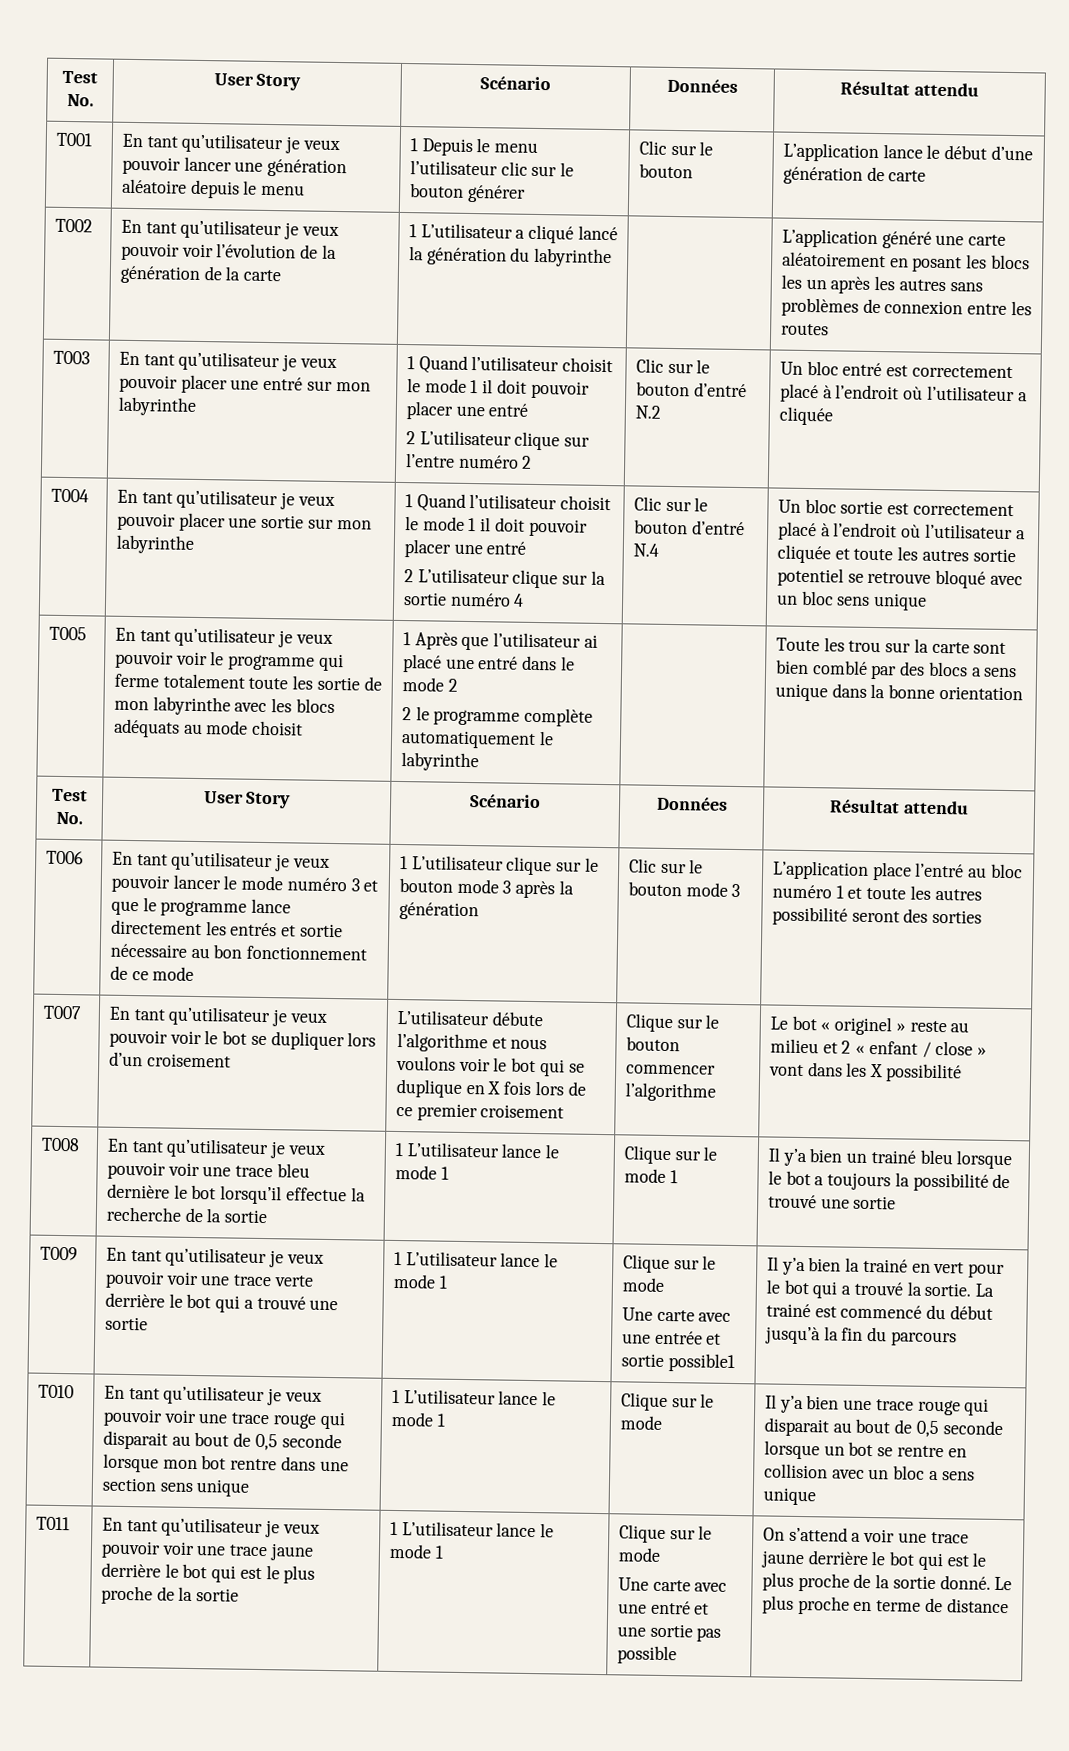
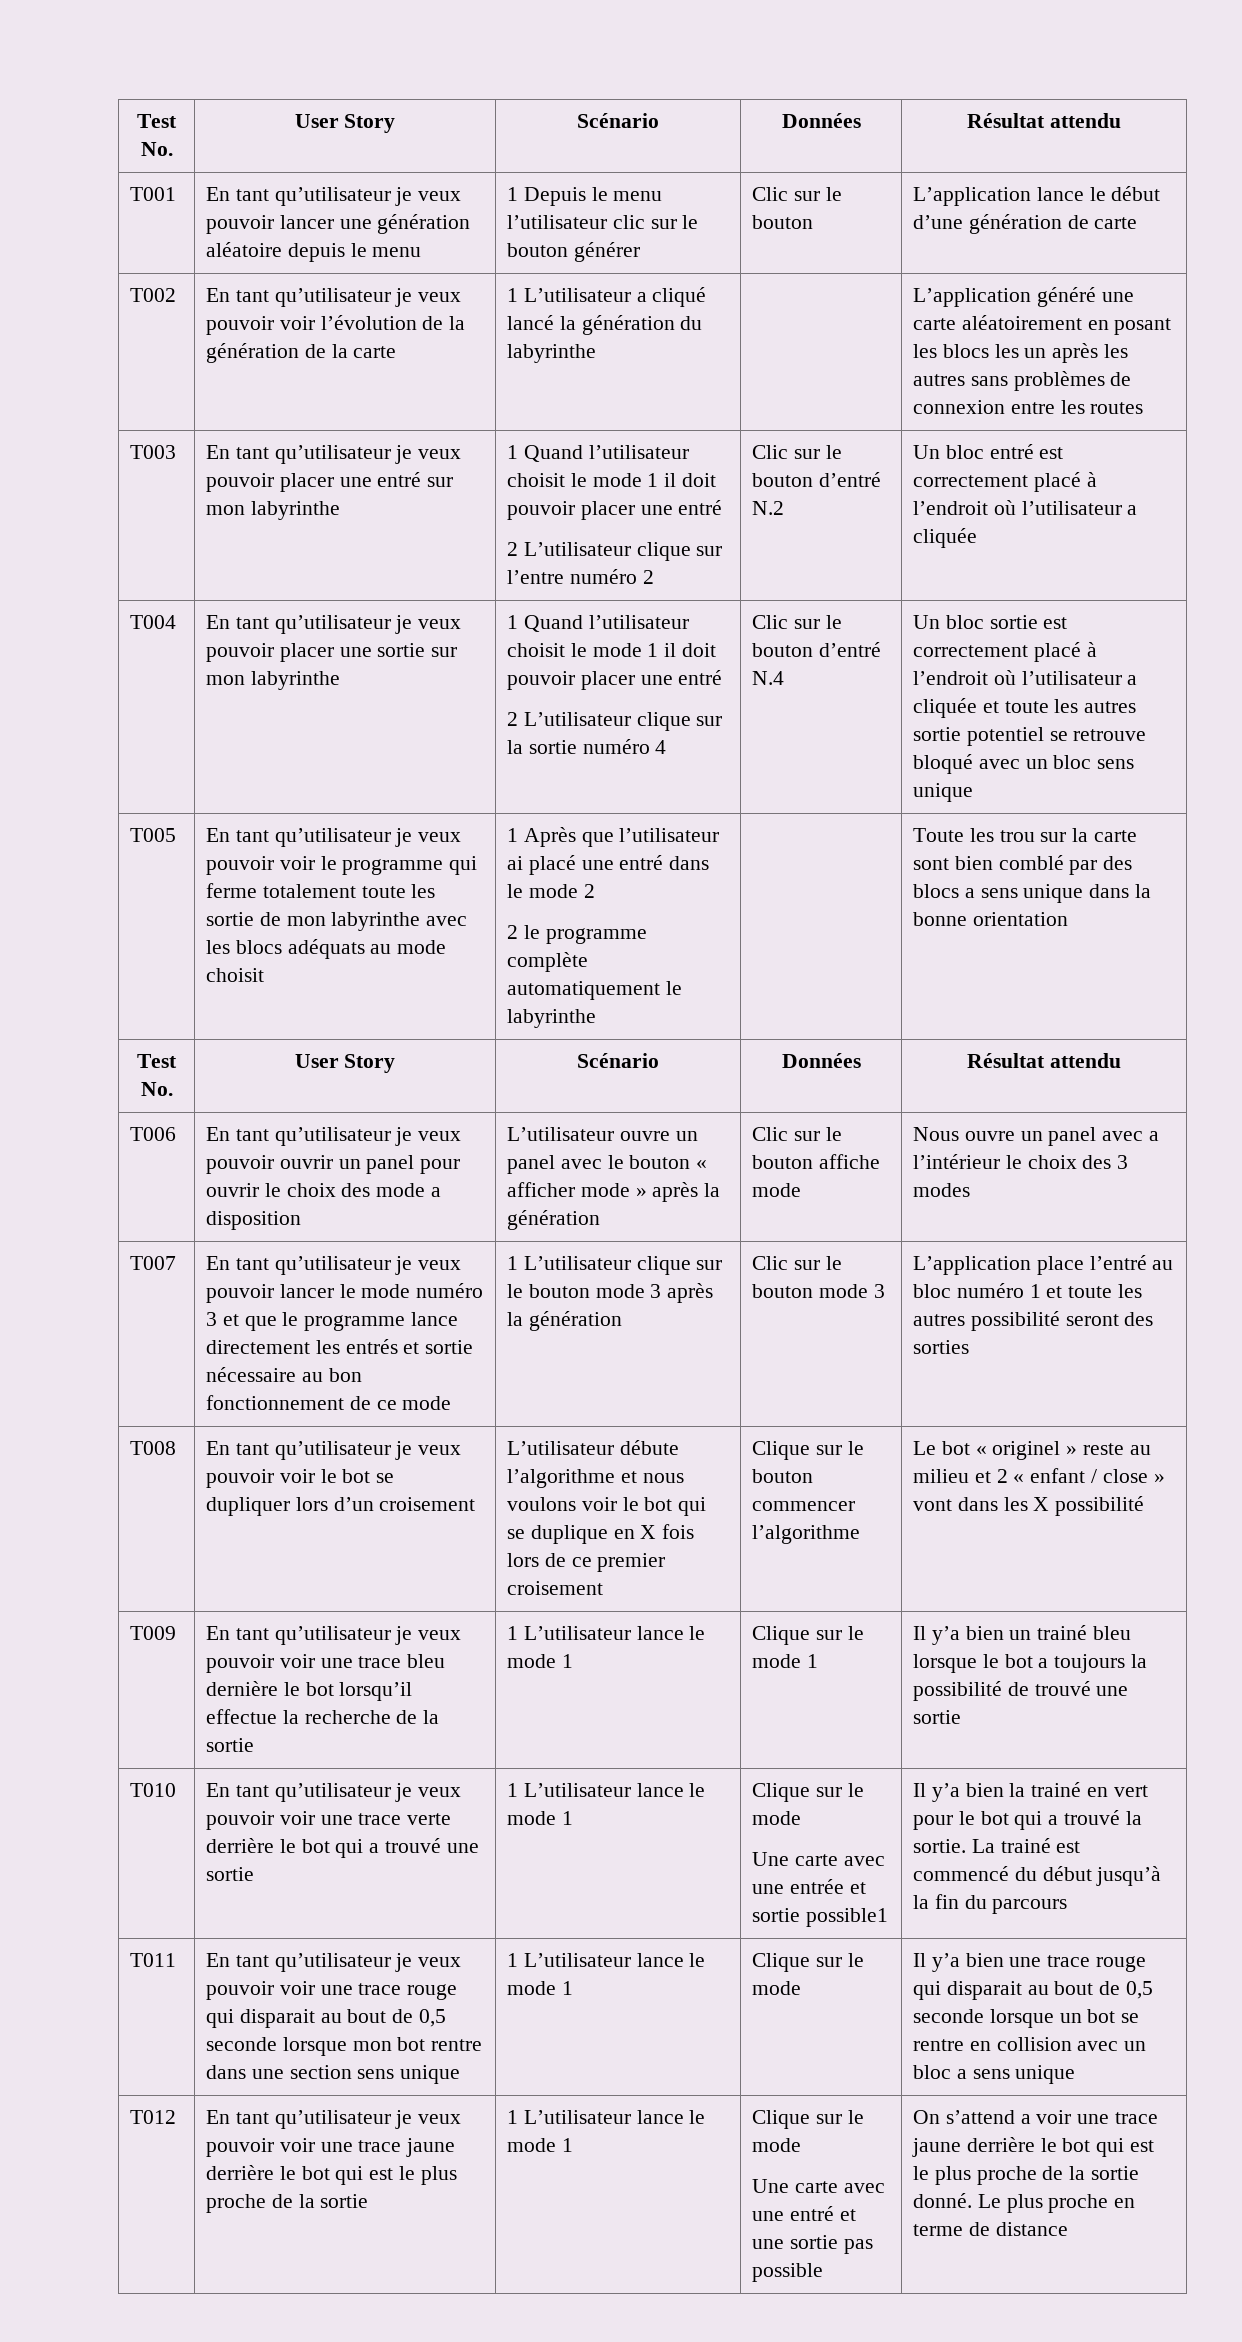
(85, 857) none -> [206,1127,462,1146] [206,1155,461,1174] [206,1183,442,1197] [206,1211,302,1230] [507,1127,698,1141] [507,1155,708,1174] [507,1182,721,1202] [507,1210,601,1230] [752,1127,842,1141] [752,1154,880,1169] [752,1183,802,1197] [913,1127,1160,1146] [913,1154,1129,1169] [913,1183,971,1197] [130,1256,177,1270] | En tant qu’utilisateur je veux pouvoir ouvrir un panel pour ouvrir le choix des mode a disposition | L’utilisateur ouvre un panel avec le bouton « afficher mode » après la génération | Clic sur le bouton affiche mode | Nous ouvre un panel avec a l’intérieur le choix des 3 modes // T007
[43,1005,83,1020] T007 -> [130,1441,177,1455] T008
[41,1137,81,1152] T008 -> [130,1626,177,1640] T009
[40,1246,79,1261] T009 -> [130,1783,177,1797] T010
[38,1384,75,1399] T010 -> [130,1953,177,1967] T011
[36,1516,71,1531] T011 -> [130,2110,177,2124] T012

